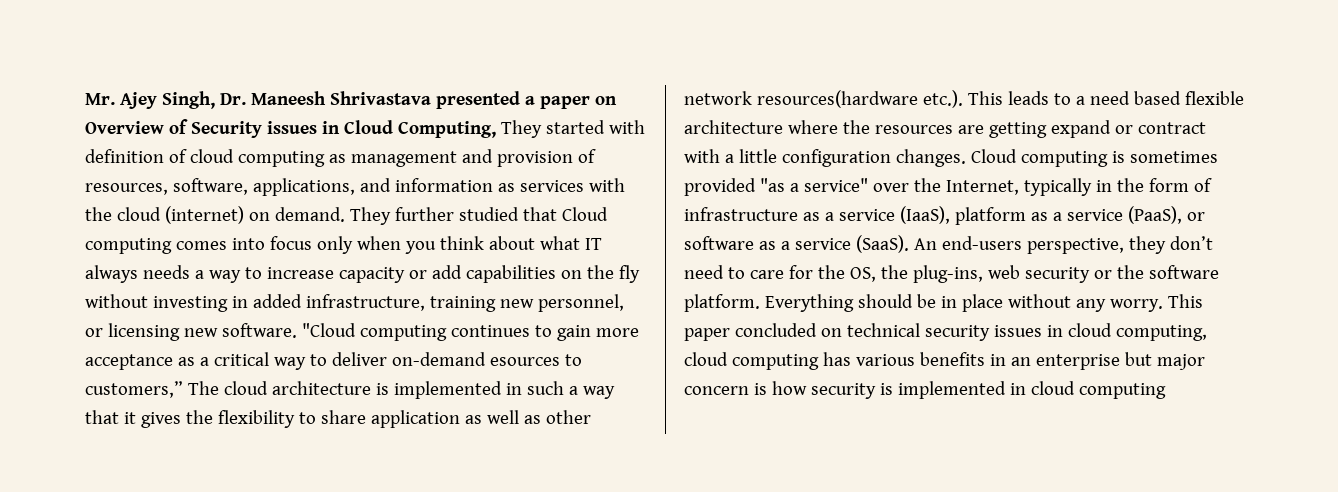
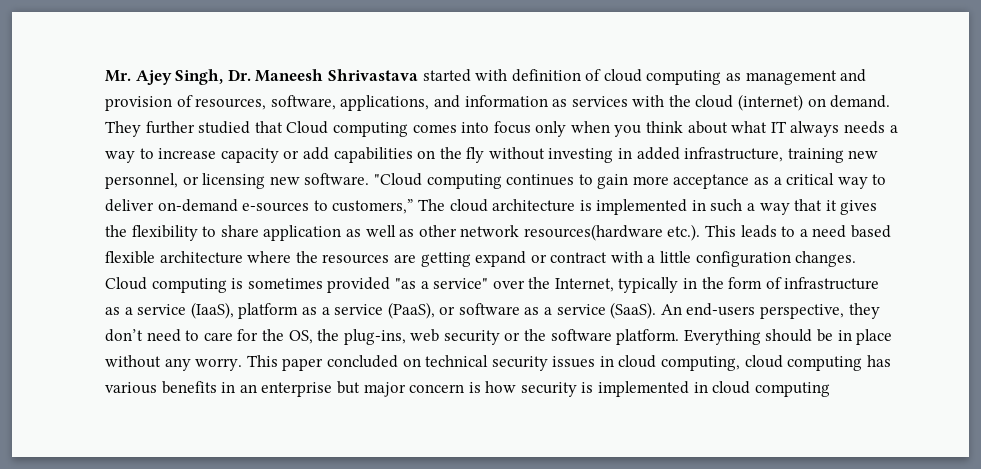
[435,91,617,109] [85,119,542,138] presented a paper on Overview of Security issues in Cloud Computing, They -> (418, 75) none
[489,357,560,366] esources -> [242,202,310,212] e-sources

